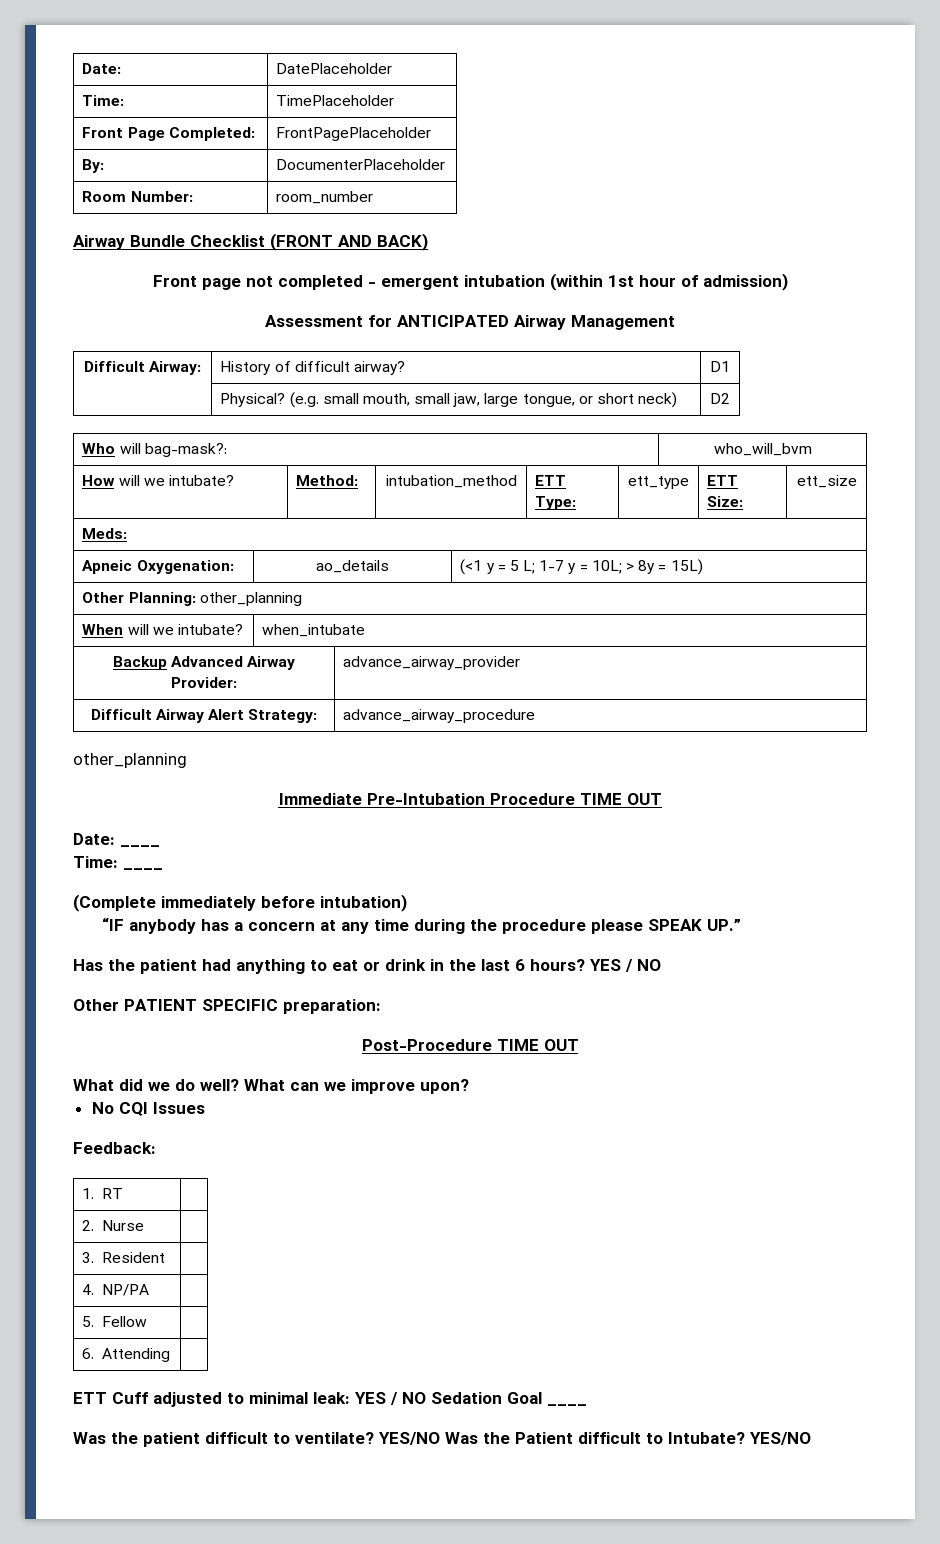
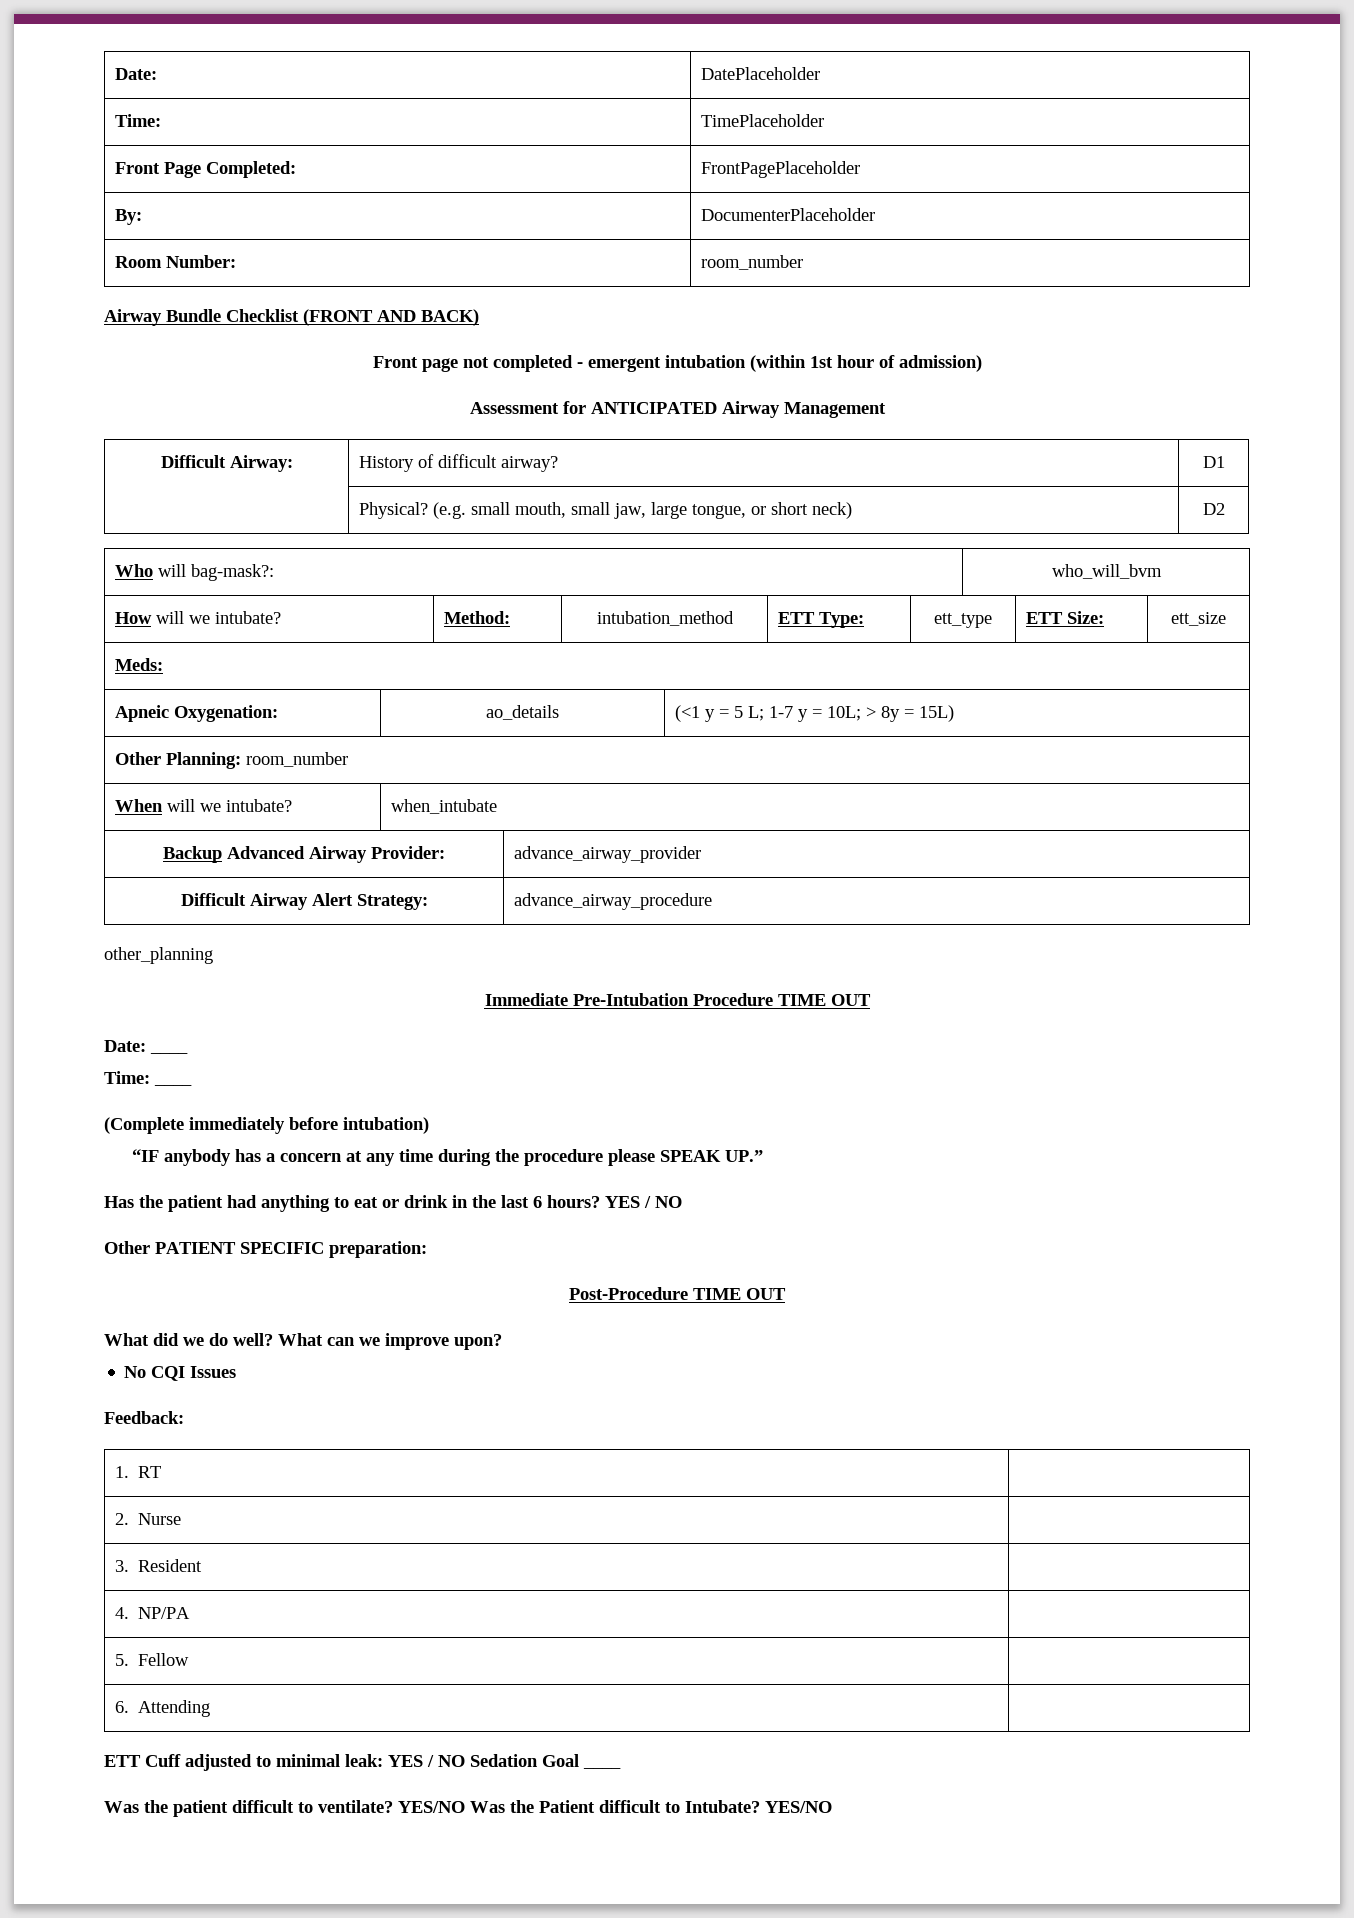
[199,592,302,606] other_planning -> [246,752,349,767] room_number

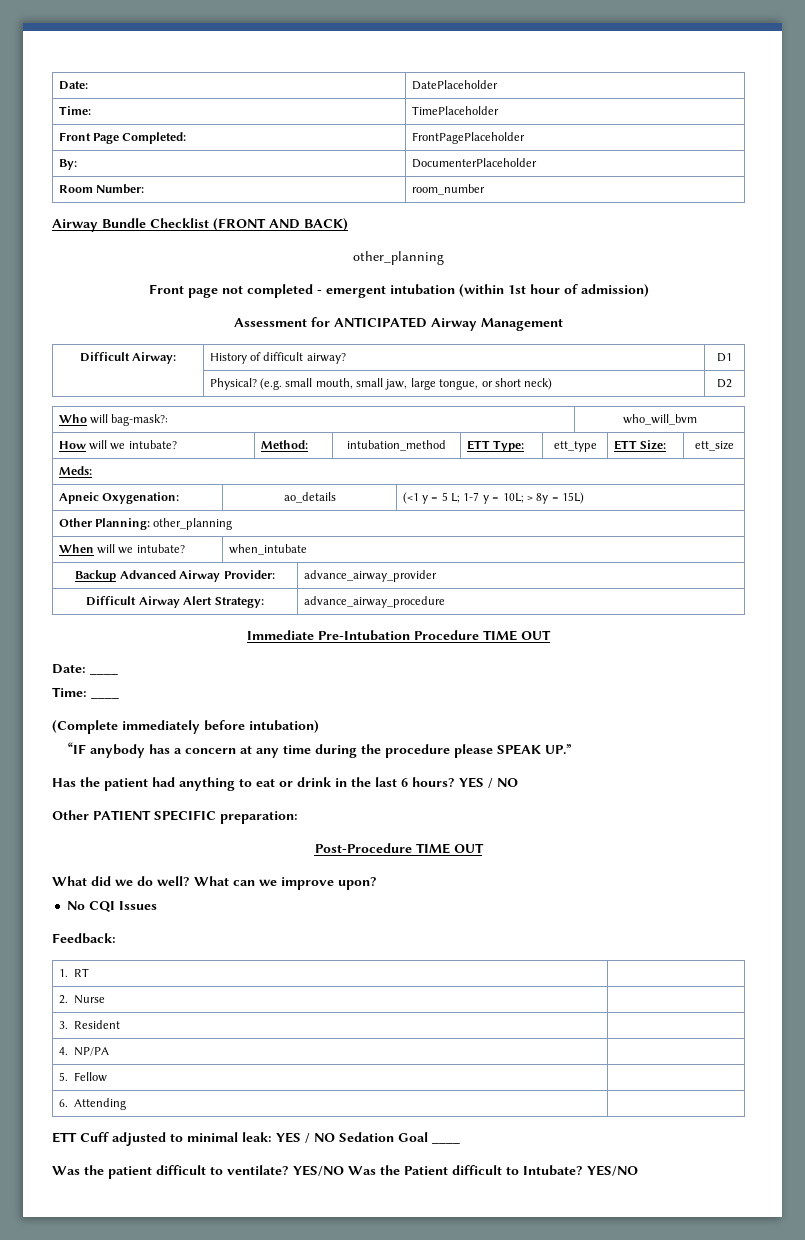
(479, 317) none -> [353,251,444,265] // other_planning
[246,752,349,767] room_number -> [153,518,233,530] other_planning
[104,947,213,964] // other_planning -> (445, 602) none

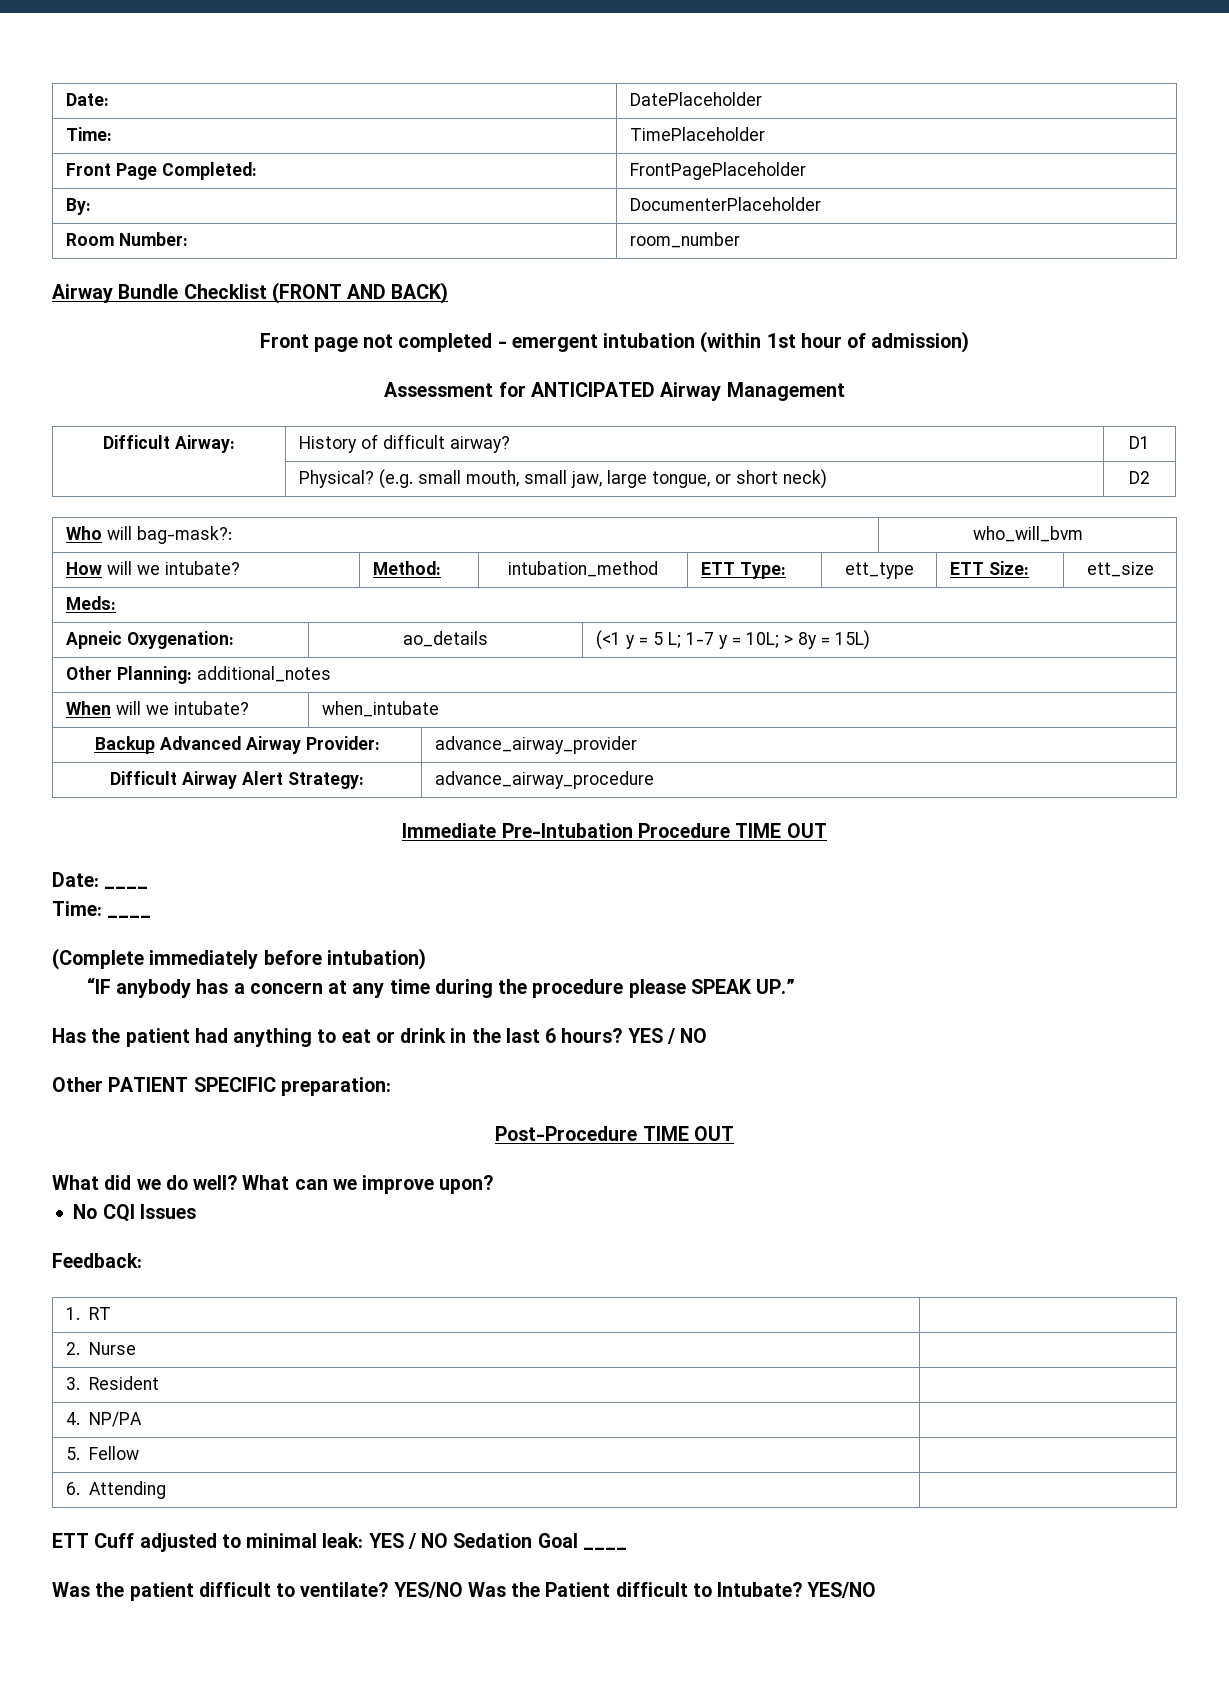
[353,251,444,265] // other_planning -> (449, 293) none
[153,518,233,530] other_planning -> [197,666,332,682] additional_notes

